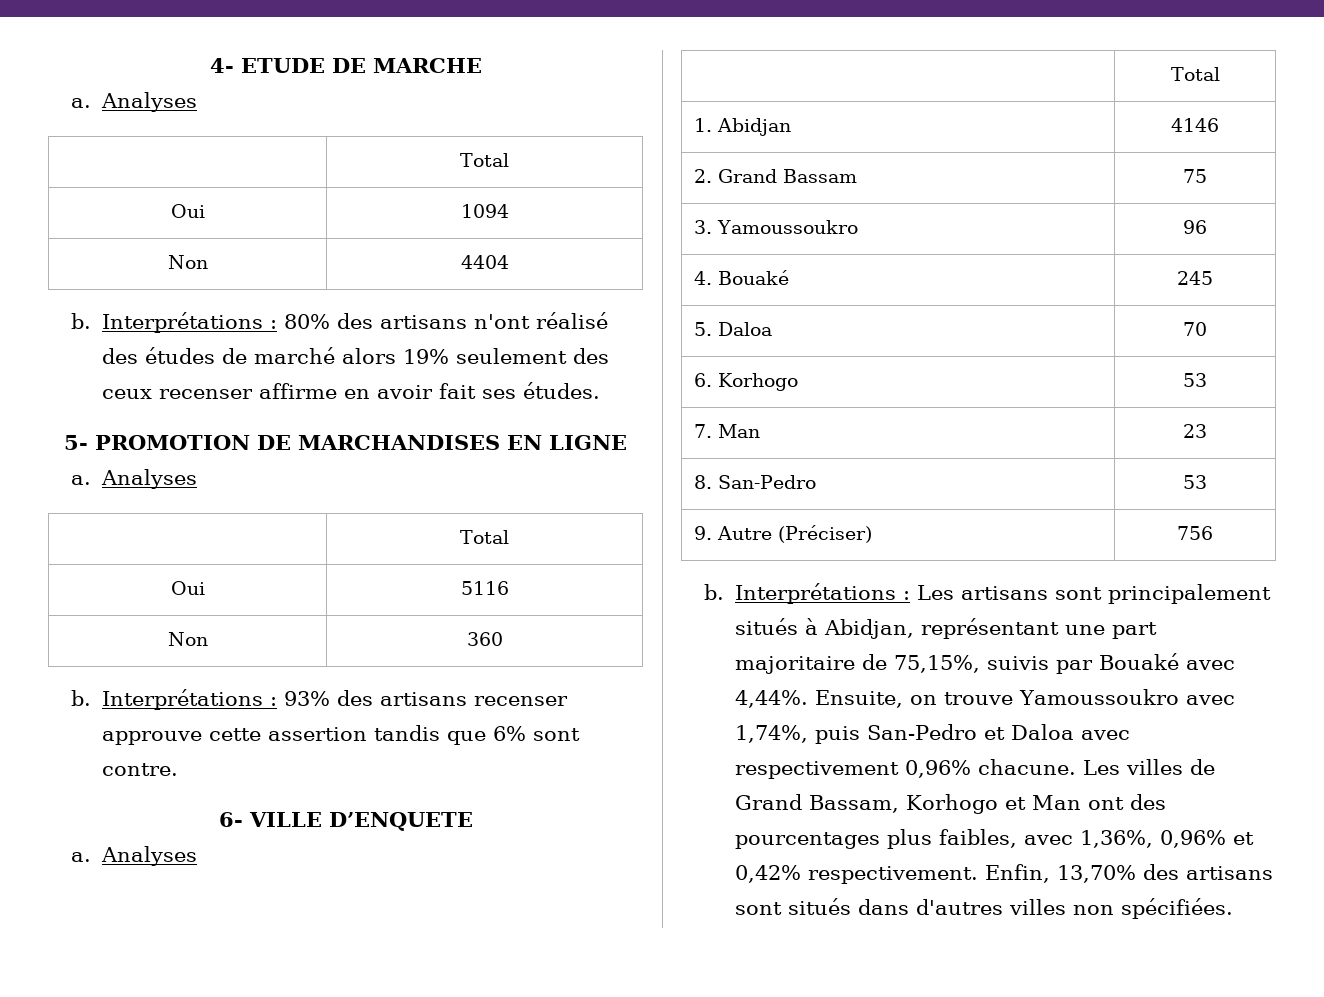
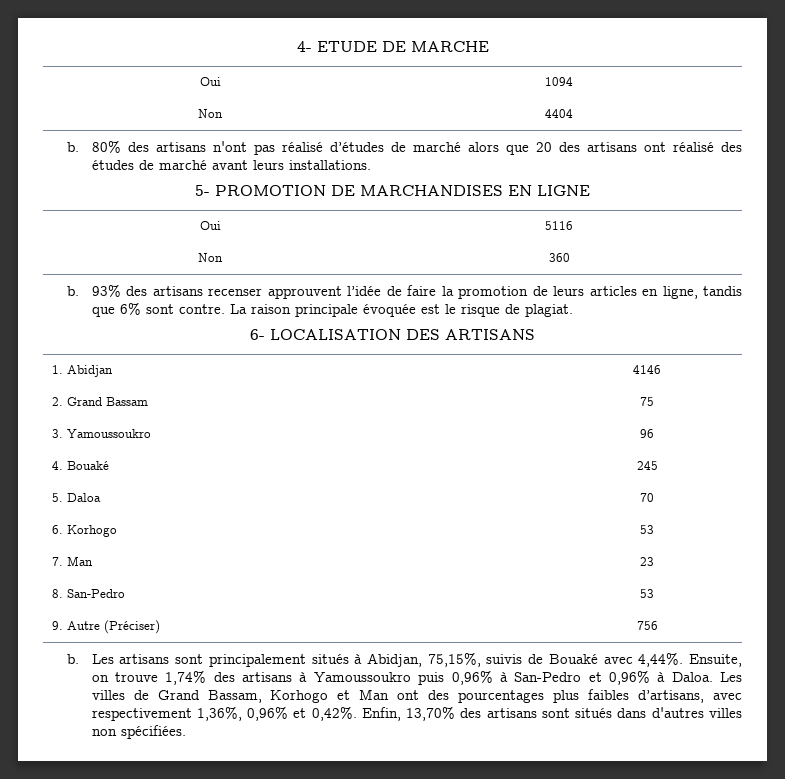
[71,92,197,112] [460,153,510,167] // a. Analyses // | Total -> (489, 46) none
[101,312,277,333] Interprétations : -> (80, 147) none
(530, 321) none -> [253,142,666,155] pas réalisé d’études de marché alors que 20 des artisans ont
[341,348,609,364] [101,382,600,399] alors 19% seulement des ceux recenser affirme en avoir fait ses études. -> [211,160,371,170] avant leurs installations.
[71,469,197,489] [460,530,510,544] // a. Analyses // | Total -> (590, 190) none
[101,689,277,710] Interprétations : -> (80, 291) none
[101,727,367,745] approuve cette assertion -> [267,285,698,299] approuvent l’idée de faire la promotion de leurs articles en ligne,
[218,812,473,831] [71,846,197,866] [1170,67,1220,81] // 6- VILLE D’ENQUETE // a. Analyses // | Total -> [229,304,573,317] [250,329,535,340] La raison principale évoquée est le risque de plagiat. // 6- LOCALISATION DES ARTISANS
[734,583,910,604] Interprétations : -> (80, 659) none
[920,618,1157,639] [734,654,887,674] représentant une part majoritaire de -> (422, 660) none
[1055,660,1093,674] par -> [528,654,544,664] de
[1018,689,1235,705] [734,724,1130,744] [734,759,1076,779] Yamoussoukro avec 1,74%, puis San-Pedro et Daloa avec respectivement 0,96% chacune. -> [165,670,713,685] 1,74% des artisans à Yamoussoukro puis 0,96% à San-Pedro et 0,96% à Daloa.
[938,829,1073,848] faibles, avec -> [588,689,742,703] [91,708,192,721] faibles d’artisans, avec respectivement
[734,865,978,884] 0,42% respectivement. -> [311,706,357,721] 0,42%.

